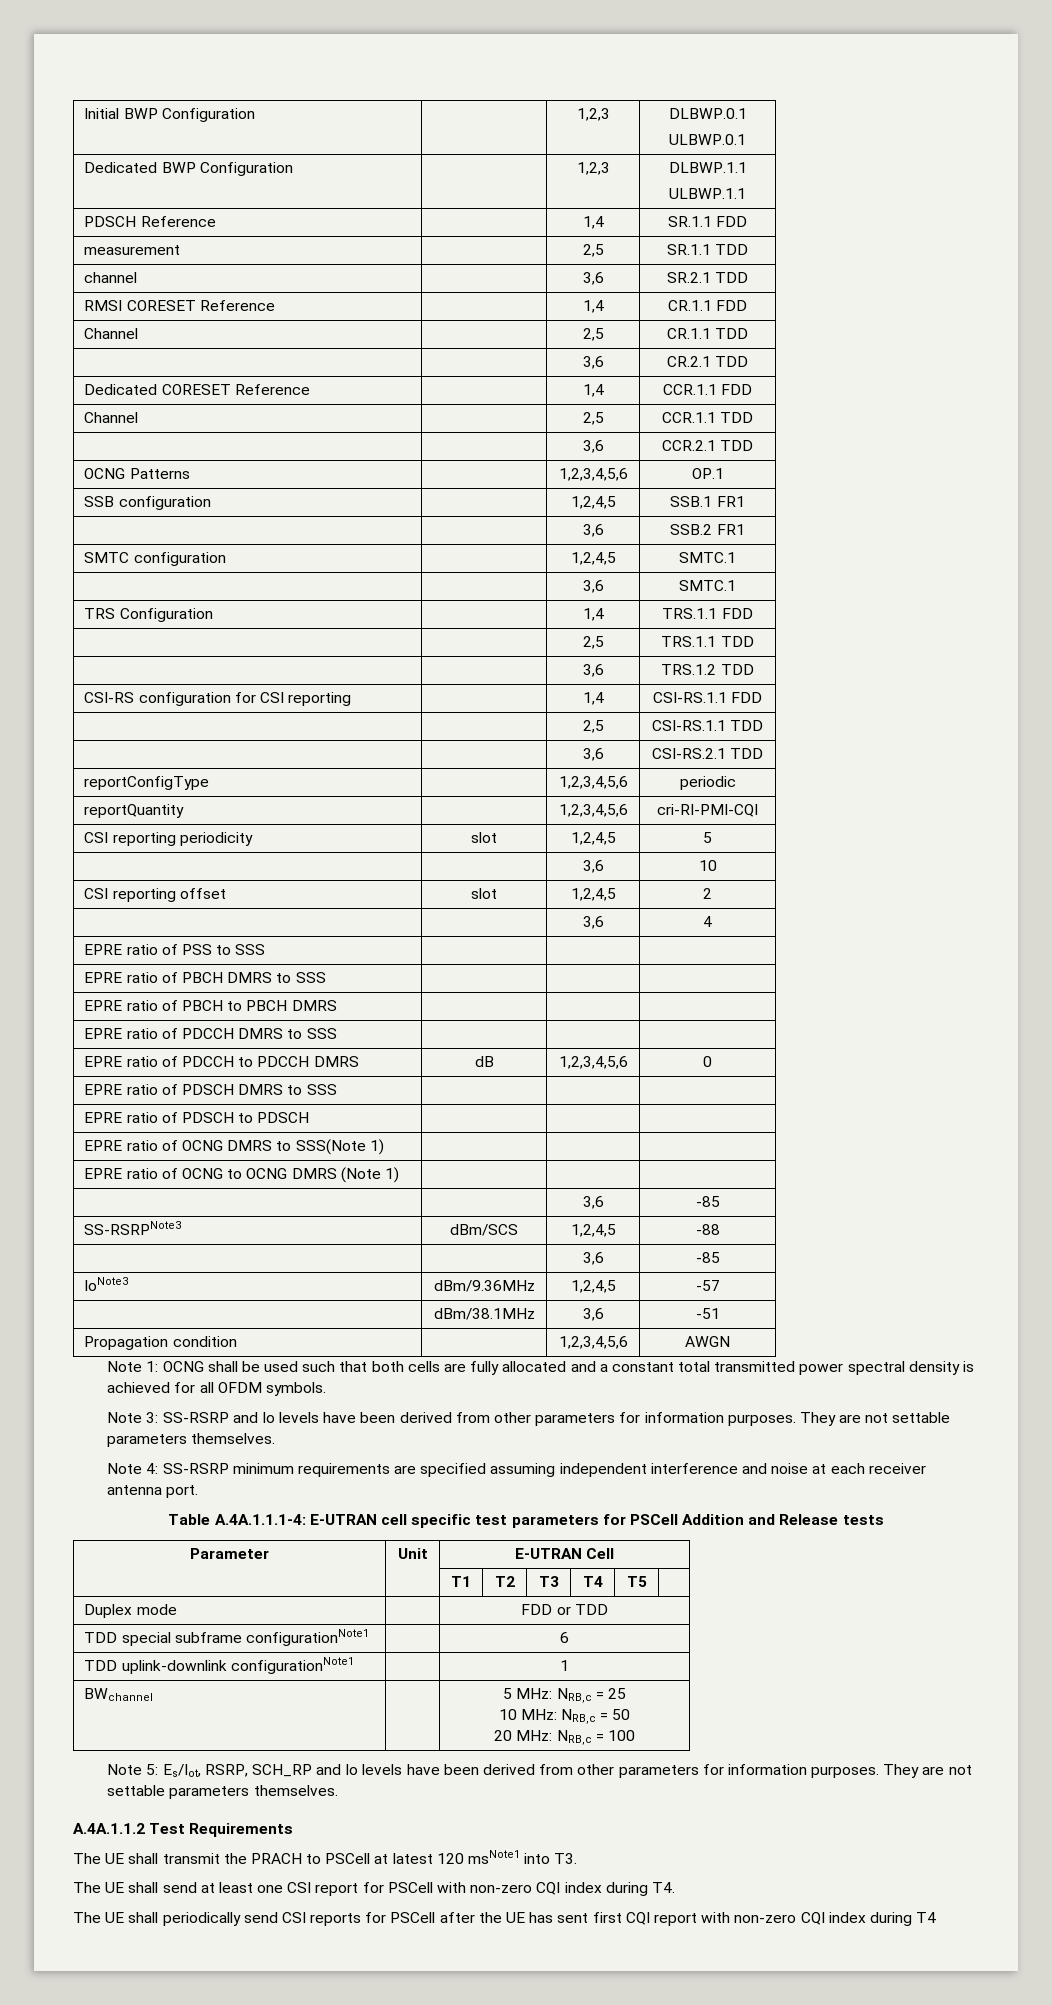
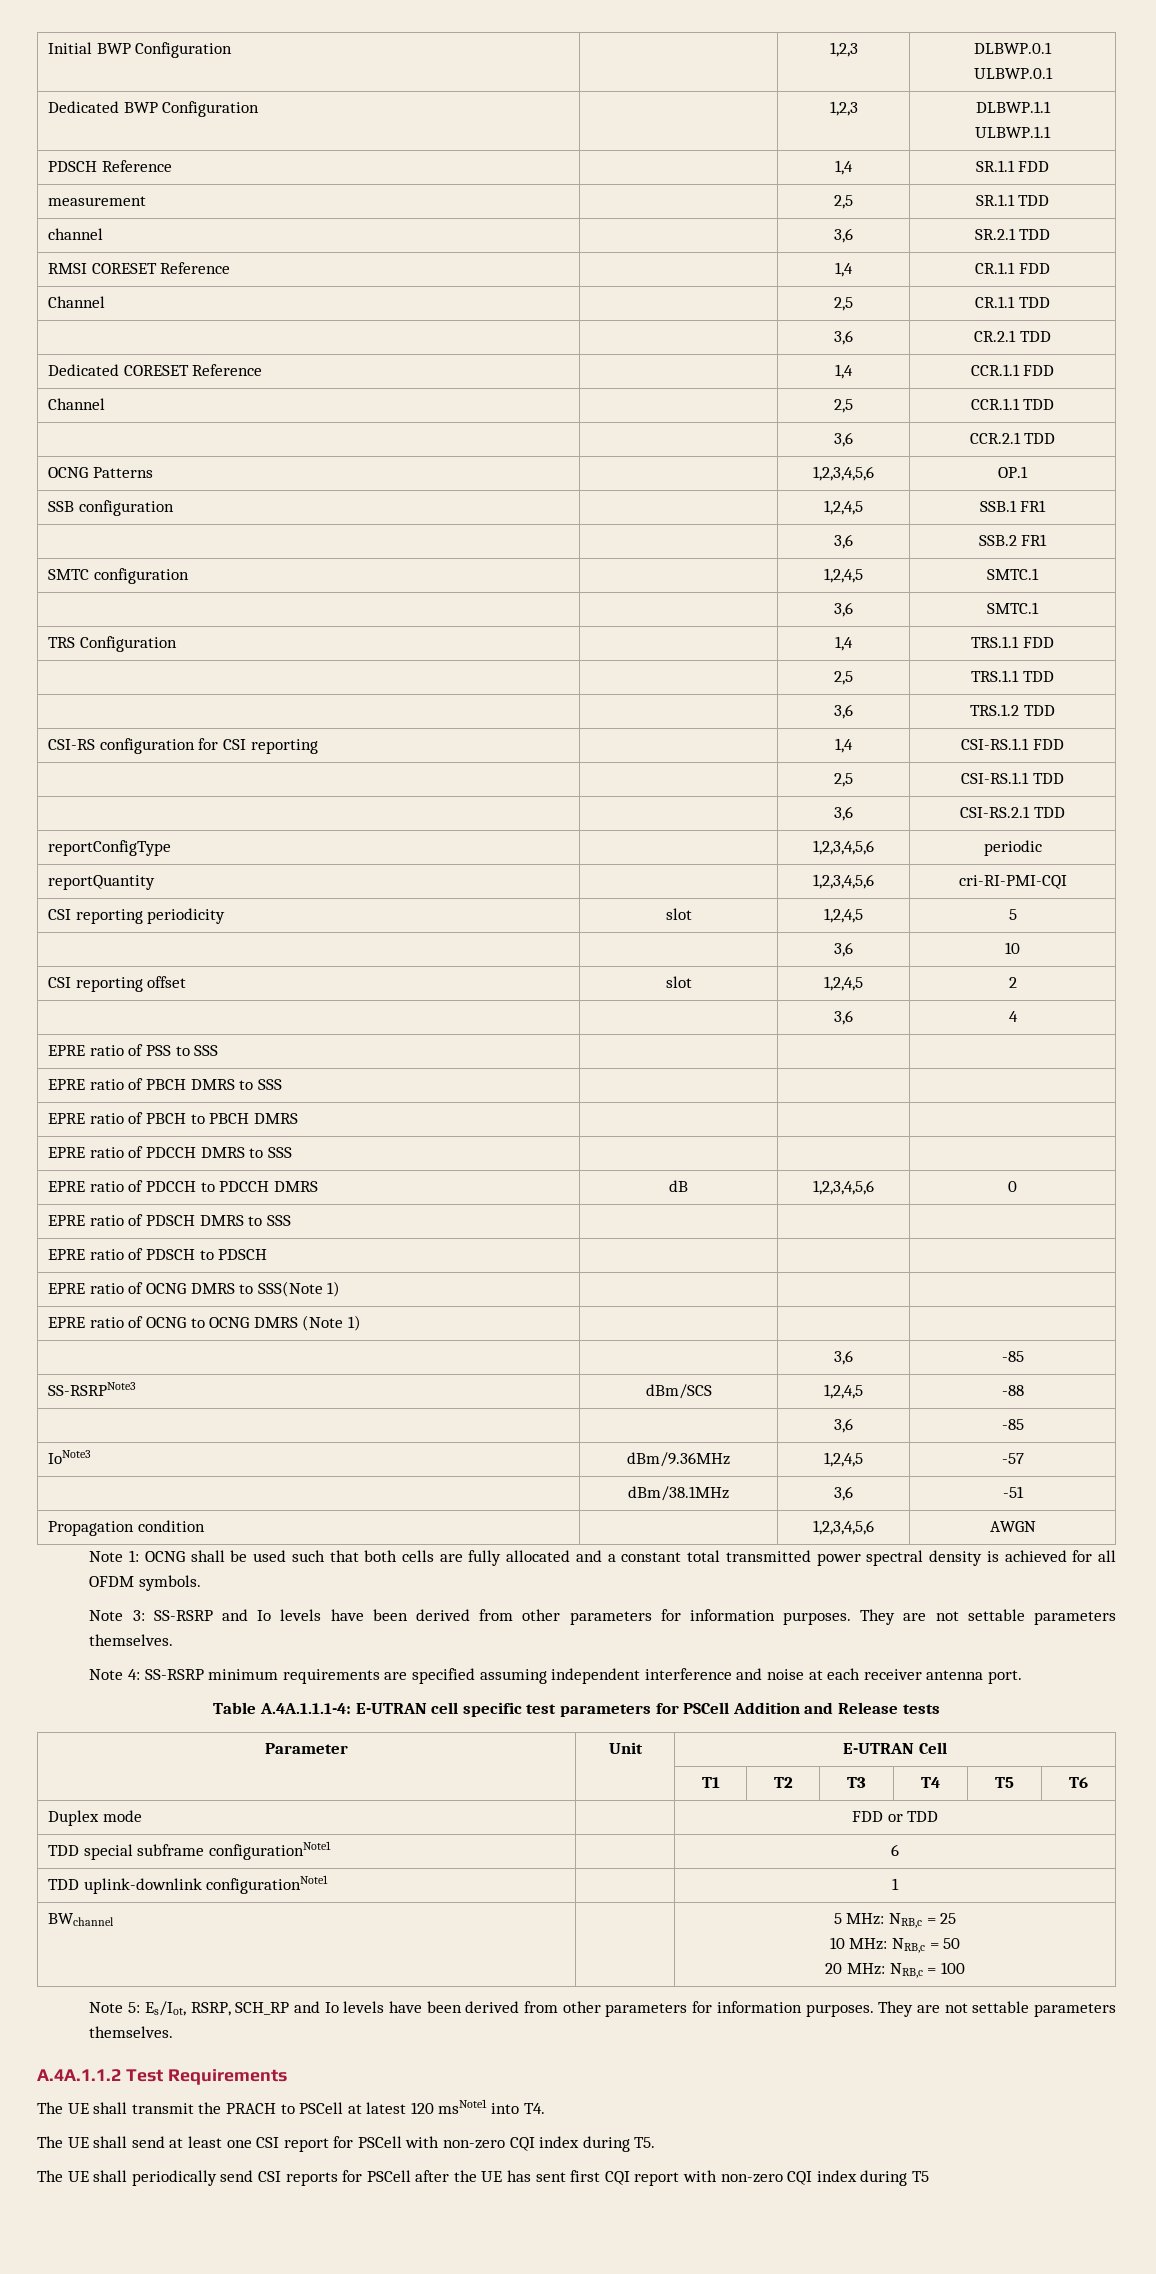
(647, 1581) none -> [1069,1777,1088,1788] T6
[554,1853,578,1864] T3. -> [523,2103,545,2114] T4.
[651,1882,675,1893] T4. -> [634,2137,656,2148] T5.
[916,1912,937,1923] T4 -> [911,2171,929,2182] T5

